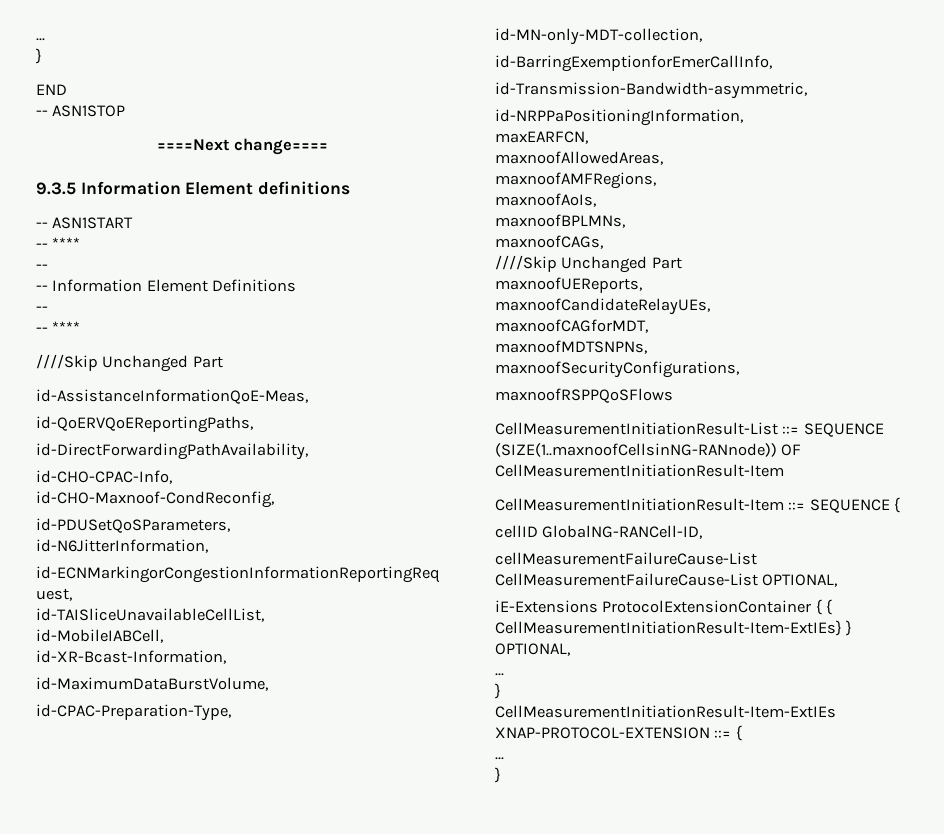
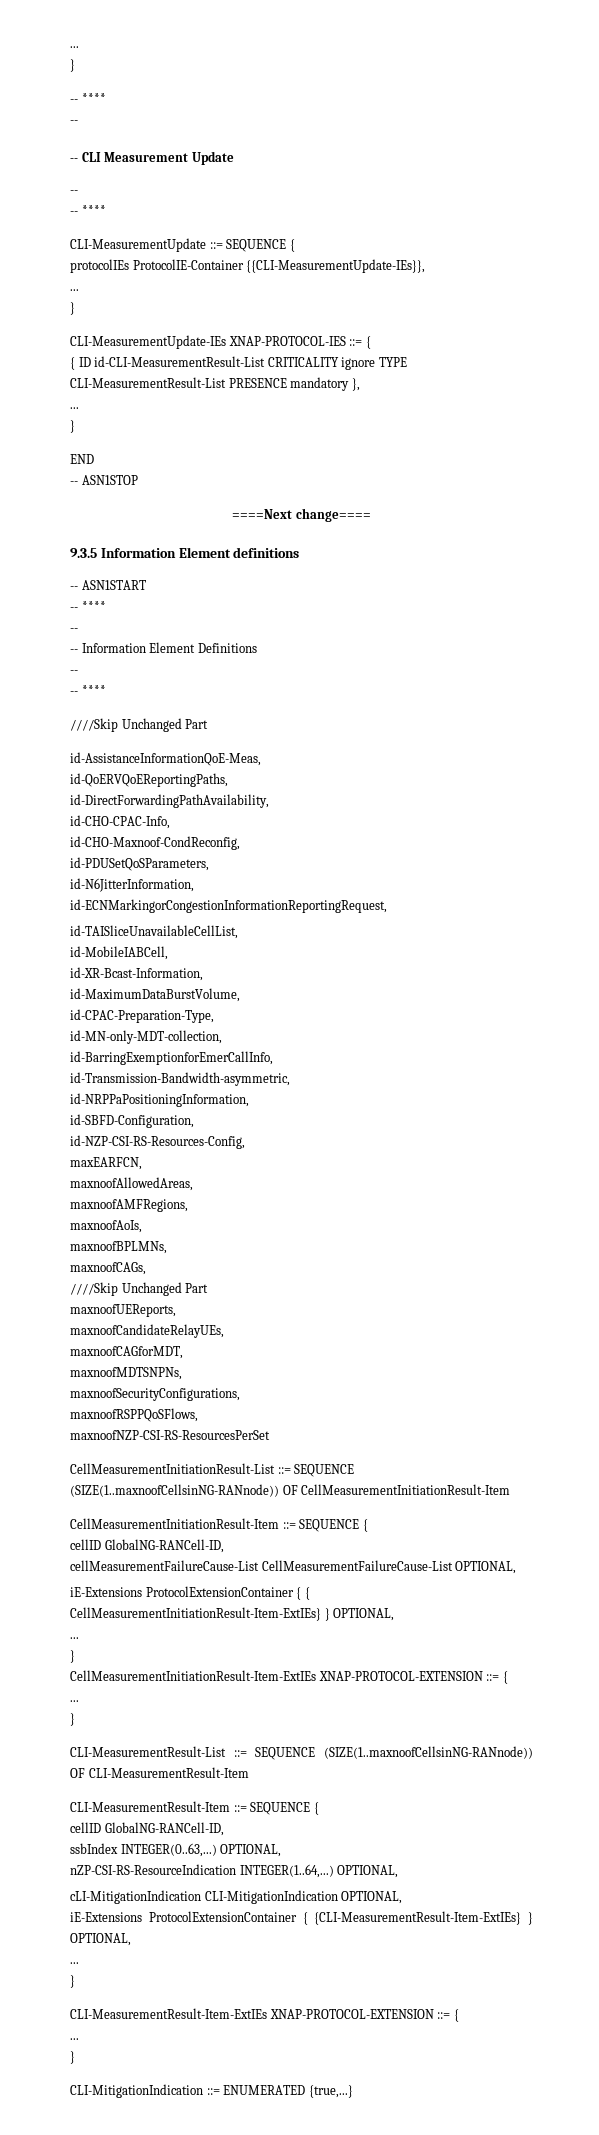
[36,38,45,41] [36,48,42,64] ... // } -> [70,46,79,48] [70,59,75,72] [70,93,106,103] [70,120,78,124] [70,151,234,165] [70,190,78,194] [70,205,106,215] [70,238,295,252] [70,259,426,273] [70,289,79,291] [70,302,75,315] [70,335,371,349] [70,356,407,370] [70,377,360,391] [70,407,79,409] [70,420,75,433] ... // } // -- **** // -- // -- CLI Measurement Update // -- // -- **** // CLI-MeasurementUpdate ::= SEQUENCE { // protocolIEs ProtocolIE-Container {{CLI-MeasurementUpdate-IEs}}, // ... // } // CLI-MeasurementUpdate-IEs XNAP-PROTOCOL-IES ::= { // { ID id-CLI-MeasurementResult-List CRITICALITY ignore TYPE CLI-MeasurementResult-List PRESENCE mandatory }, // ... // }
(743, 117) none -> [70,1114,194,1128] [70,1135,245,1149] // id-SBFD-Configuration, // id-NZP-CSI-RS-Resources-Config,
[495,388,673,403] maxnoofRSPPQoSFlows -> [70,1408,198,1422] [70,1430,270,1440] maxnoofRSPPQoSFlows, // maxnoofNZP-CSI-RS-ResourcesPerSet
(501, 775) none -> [70,1746,533,1760] [70,1767,249,1778] [70,1801,319,1815] [70,1822,224,1836] [70,1843,282,1857] [70,1864,399,1878] [70,1890,403,1904] [70,1911,533,1925] [70,1933,131,1946] [70,1962,79,1964] [70,1975,75,1988] [70,2008,459,2022] [70,2038,79,2040] [70,2051,75,2064] [70,2084,353,2098] // CLI-MeasurementResult-List ::= SEQUENCE (SIZE(1..maxnoofCellsinNG-RANnode)) OF CLI-MeasurementResult-Item // CLI-MeasurementResult-Item ::= SEQUENCE { // cellID GlobalNG-RANCell-ID, // ssbIndex INTEGER(0..63,...) OPTIONAL, // nZP-CSI-RS-ResourceIndication INTEGER(1..64,...) OPTIONAL, // cLI-MitigationIndication CLI-MitigationIndication OPTIONAL, // iE-Extensions ProtocolExtensionContainer { {CLI-MeasurementResult-Item-ExtIEs} } OPTIONAL, // ... // } // CLI-MeasurementResult-Item-ExtIEs XNAP-PROTOCOL-EXTENSION ::= { // ... // } // CLI-MitigationIndication ::= ENUMERATED {true,...}

